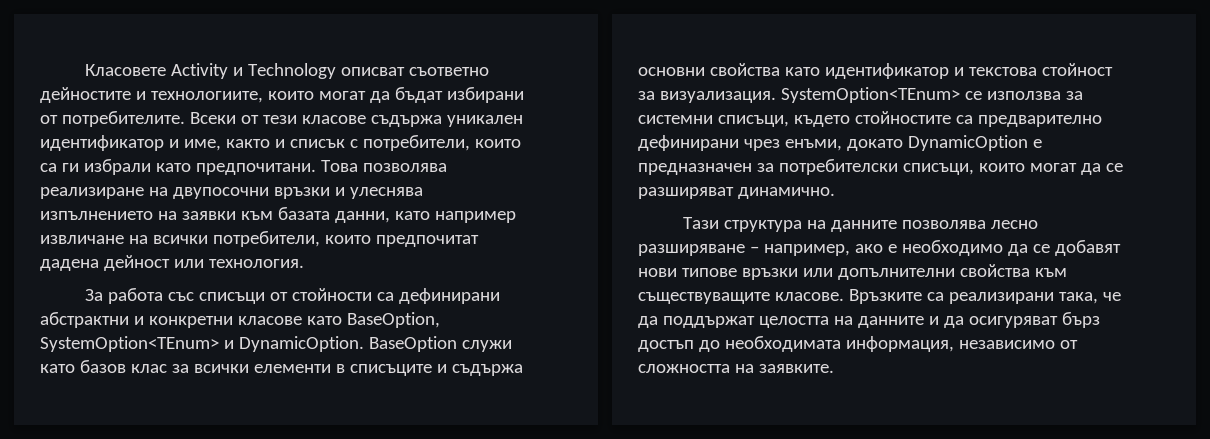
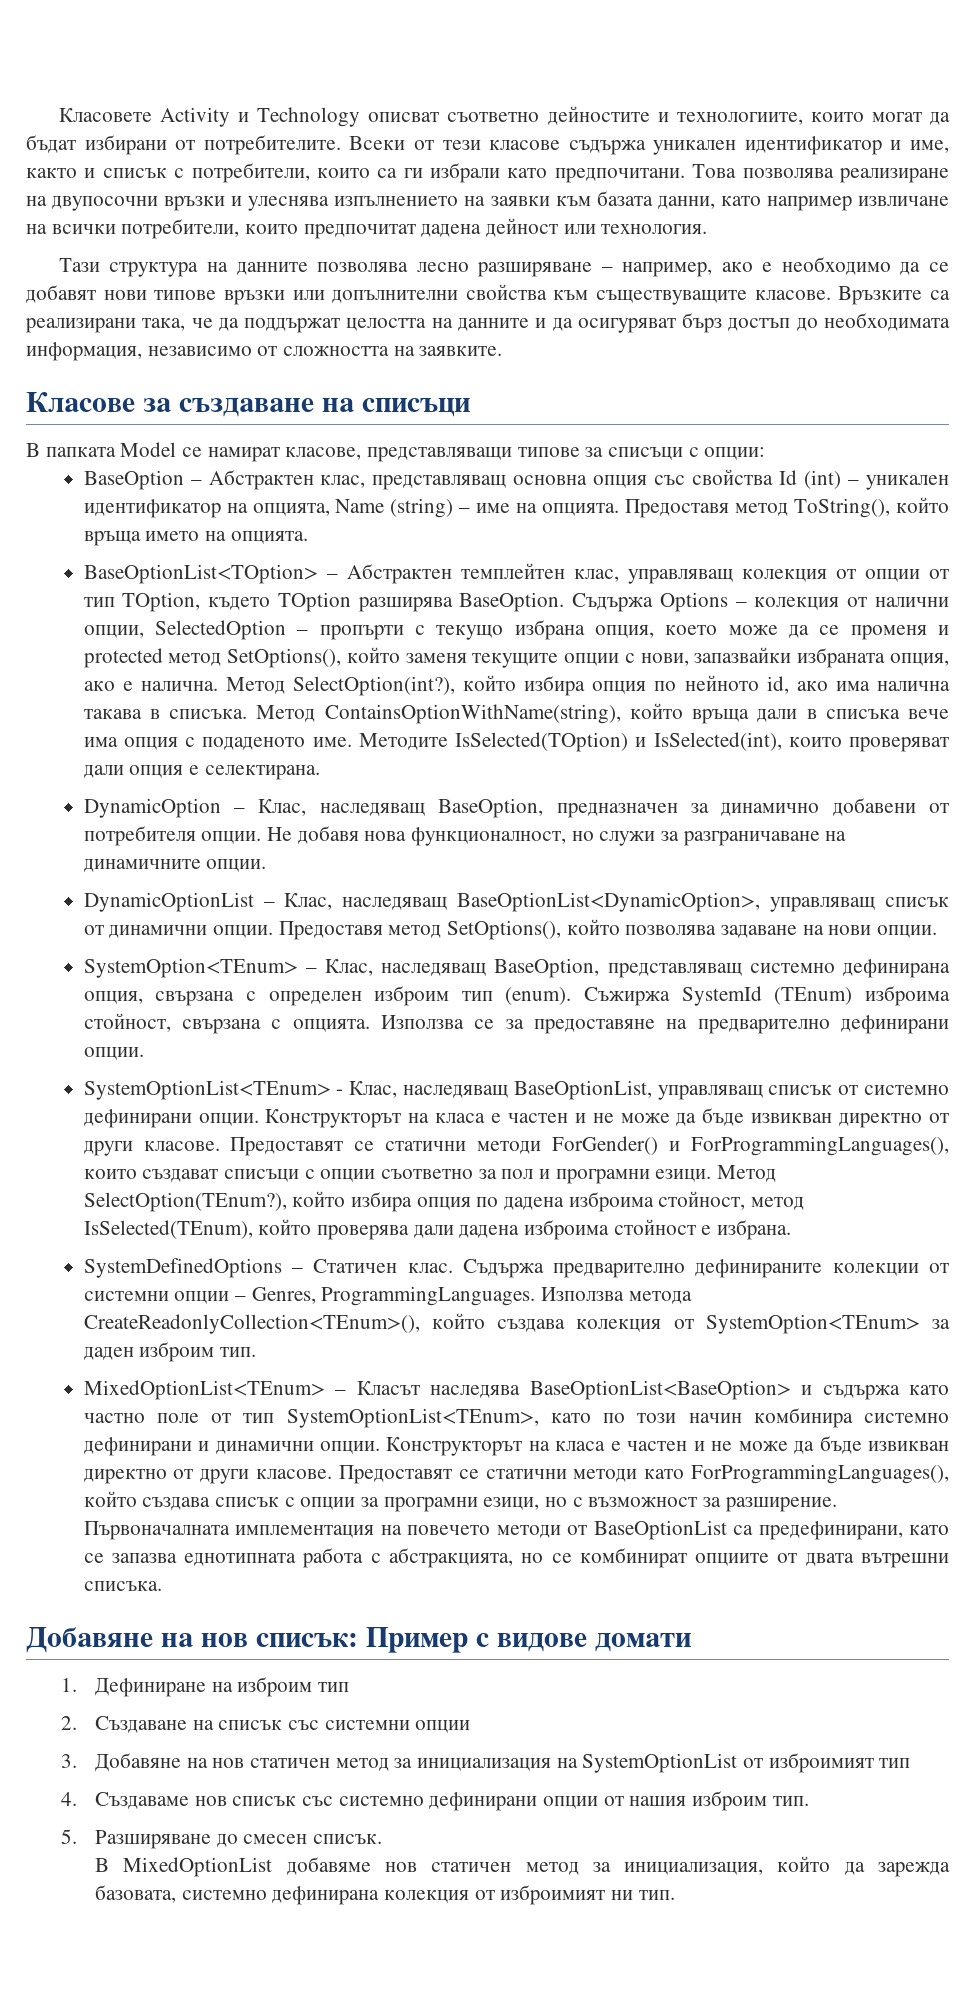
[85,288,501,304] [40,312,440,328] [40,336,512,352] [40,360,523,376] [638,63,1113,79] [638,87,1083,103] [638,111,1102,127] [638,135,1042,151] [638,159,1123,175] [638,187,835,199] // За работа със списъци от стойности са дефинирани абстрактни и конкретни класове като BaseOption, SystemOption<TEnum> и DynamicOption. BaseOption служи като базов клас за всички елементи в списъците и съдържа основни свойства като идентификатор и текстова стойност за визуализация. SystemOption<TEnum> се използва за системни списъци, където стойностите са предварително дефинирани чрез енъми, докато DynamicOption е предназначен за потребителски списъци, които могат да се разширяват динамично. -> (708, 229) none
(834, 368) none -> [26,392,471,417] [26,442,766,462] [83,469,949,490] [83,497,949,518] [83,531,308,546] [83,563,950,584] [83,592,949,612] [83,620,950,640] [83,647,949,668] [83,675,950,696] [83,703,949,724] [83,732,949,752] [83,765,320,780] [83,798,949,818] [83,826,847,846] [83,859,267,872] [83,892,949,912] [83,919,937,940] [83,958,951,978] [83,986,950,1006] [83,1013,949,1034] [83,1047,144,1060] [83,1080,949,1100] [83,1108,950,1128] [83,1136,949,1156] [83,1165,776,1184] [83,1191,804,1212] [83,1219,791,1240] [83,1258,949,1278] [83,1286,692,1306] [83,1313,951,1334] [83,1342,256,1362] [83,1380,949,1400] [83,1408,949,1428] [83,1436,950,1456] [83,1464,949,1484] [83,1491,837,1512] [83,1520,950,1540] [83,1548,949,1568] [83,1581,162,1591] [26,1627,692,1653] [60,1677,350,1697] [60,1716,471,1733] [60,1753,911,1773] [60,1791,809,1811] [60,1829,383,1849] [95,1856,950,1877] [95,1885,675,1905] // Класове за създаване на списъци // В папката Model се намират класове, представляващи типове за списъци с опции: // BaseOption – Абстрактен клас, представляващ основна опция със свойства Id (int) – уникален идентификатор на опцията, Name (string) – име на опцията. Предоставя метод ToString(), който връща името на опцията. // BaseOptionList<TOption> – Абстрактен темплейтен клас, управляващ колекция от опции от тип TOption, където TOption разширява BaseOption. Съдържа Options – колекция от налични опции, SelectedOption – пропърти с текущо избрана опция, което може да се променя и protected метод SetOptions(), който заменя текущите опции с нови, запазвайки избраната опция, ако е налична. Метод SelectOption(int?), който избира опция по нейното id, ако има налична такава в списъка. Метод ContainsOptionWithName(string), който връща дали в списъка вече има опция с подаденото име. Методите IsSelected(TOption) и IsSelected(int), които проверяват дали опция е селектирана. // DynamicOption – Клас, наследяващ BaseOption, предназначен за динамично добавени от потребителя опции. Не добавя нова функционалност, но служи за разграничаване на динамичните опции. // DynamicOptionList – Клас, наследяващ BaseOptionList<DynamicOption>, управляващ списък от динамични опции. Предоставя метод SetOptions(), който позволява задаване на нови опции. // SystemOption<TEnum> – Клас, наследяващ BaseOption, представляващ системно дефинирана опция, свързана с определен изброим тип (enum). Съжиржа SystemId (TEnum) изброима стойност, свързана с опцията. Използва се за предоставяне на предварително дефинирани опции. // SystemOptionList<TEnum> - Клас, наследяващ BaseOptionList, управляващ списък от системно дефинирани опции. Конструкторът на класа е частен и не може да бъде извикван директно от други класове. Предоставят се статични методи ForGender() и ForProgrammingLanguages(), които създават списъци с опции съответно за пол и програмни езици. Метод SelectOption(TEnum?), който избира опция по дадена изброима стойност, метод IsSelected(TEnum), който проверява дали дадена изброима стойност е избрана. // SystemDefinedOptions – Статичен клас. Съдържа предварително дефинираните колекции от системни опции – Genres, ProgrammingLanguages. Използва метода CreateReadonlyCollection<TEnum>(), който създава колекция от SystemOption<TEnum> за даден изброим тип. // MixedOptionList<TEnum> – Класът наследява BaseOptionList<BaseOption> и съдържа като частно поле от тип SystemOptionList<TEnum>, като по този начин комбинира системно дефинирани и динамични опции. Конструкторът на класа е частен и не може да бъде извикван директно от други класове. Предоставят се статични методи като ForProgrammingLanguages(), който създава списък с опции за програмни езици, но с възможност за разширение. Първоначалната имплементация на повечето методи от BaseOptionList са предефинирани, като се запазва еднотипната работа с абстракцията, но се комбинират опциите от двата вътрешни списъка. // Добавяне на нов списък: Пример с видове домати // 1. Дефиниране на изброим тип // 2. Създаване на списък със системни опции // 3. Добавяне на нов статичен метод за инициализация на SystemOptionList от изброимият тип // 4. Създаваме нов списък със системно дефинирани опции от нашия изброим тип. // 5. Разширяване до смесен списък. // В MixedOptionList добавяме нов статичен метод за инициализация, който да зарежда базовата, системно дефинирана колекция от изброимият ни тип.

